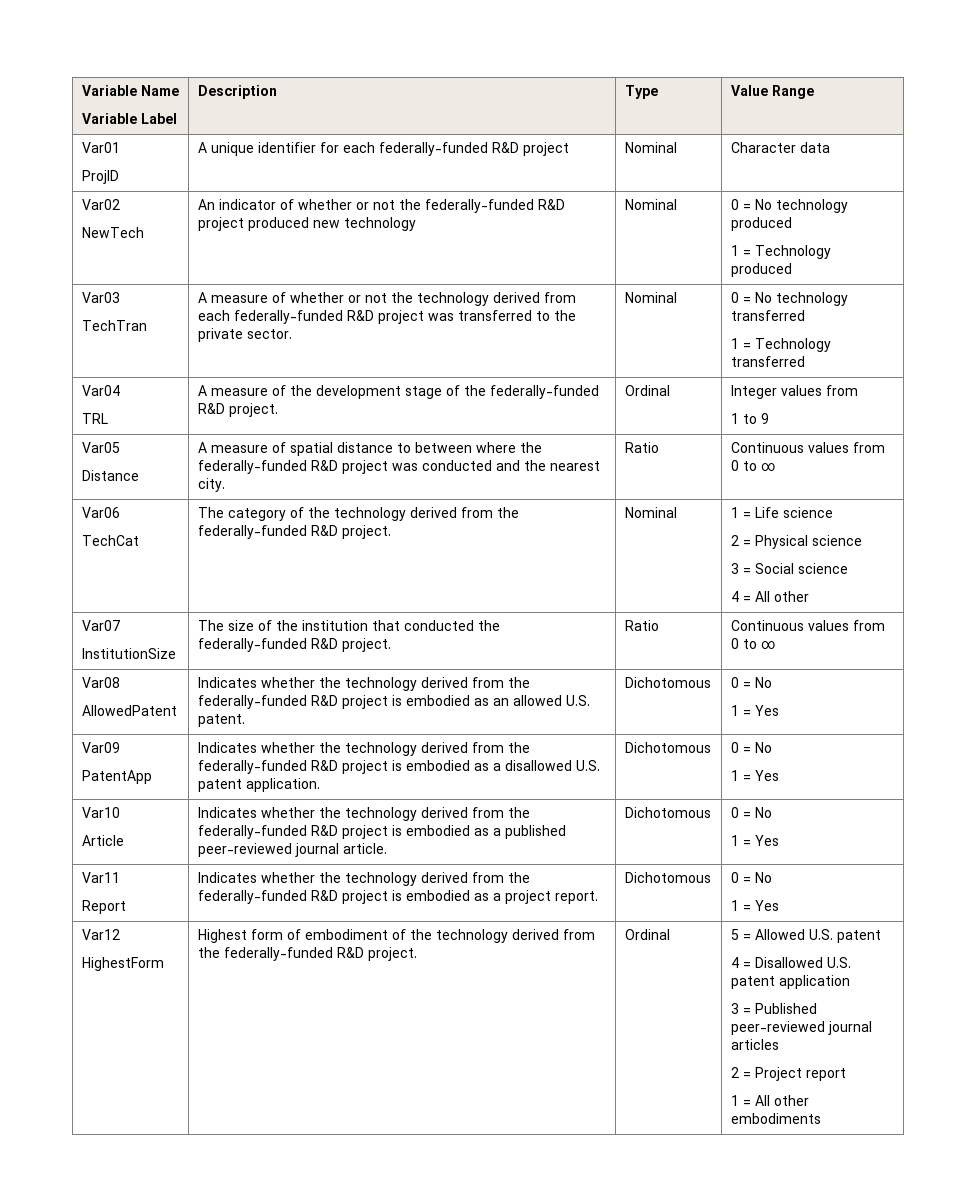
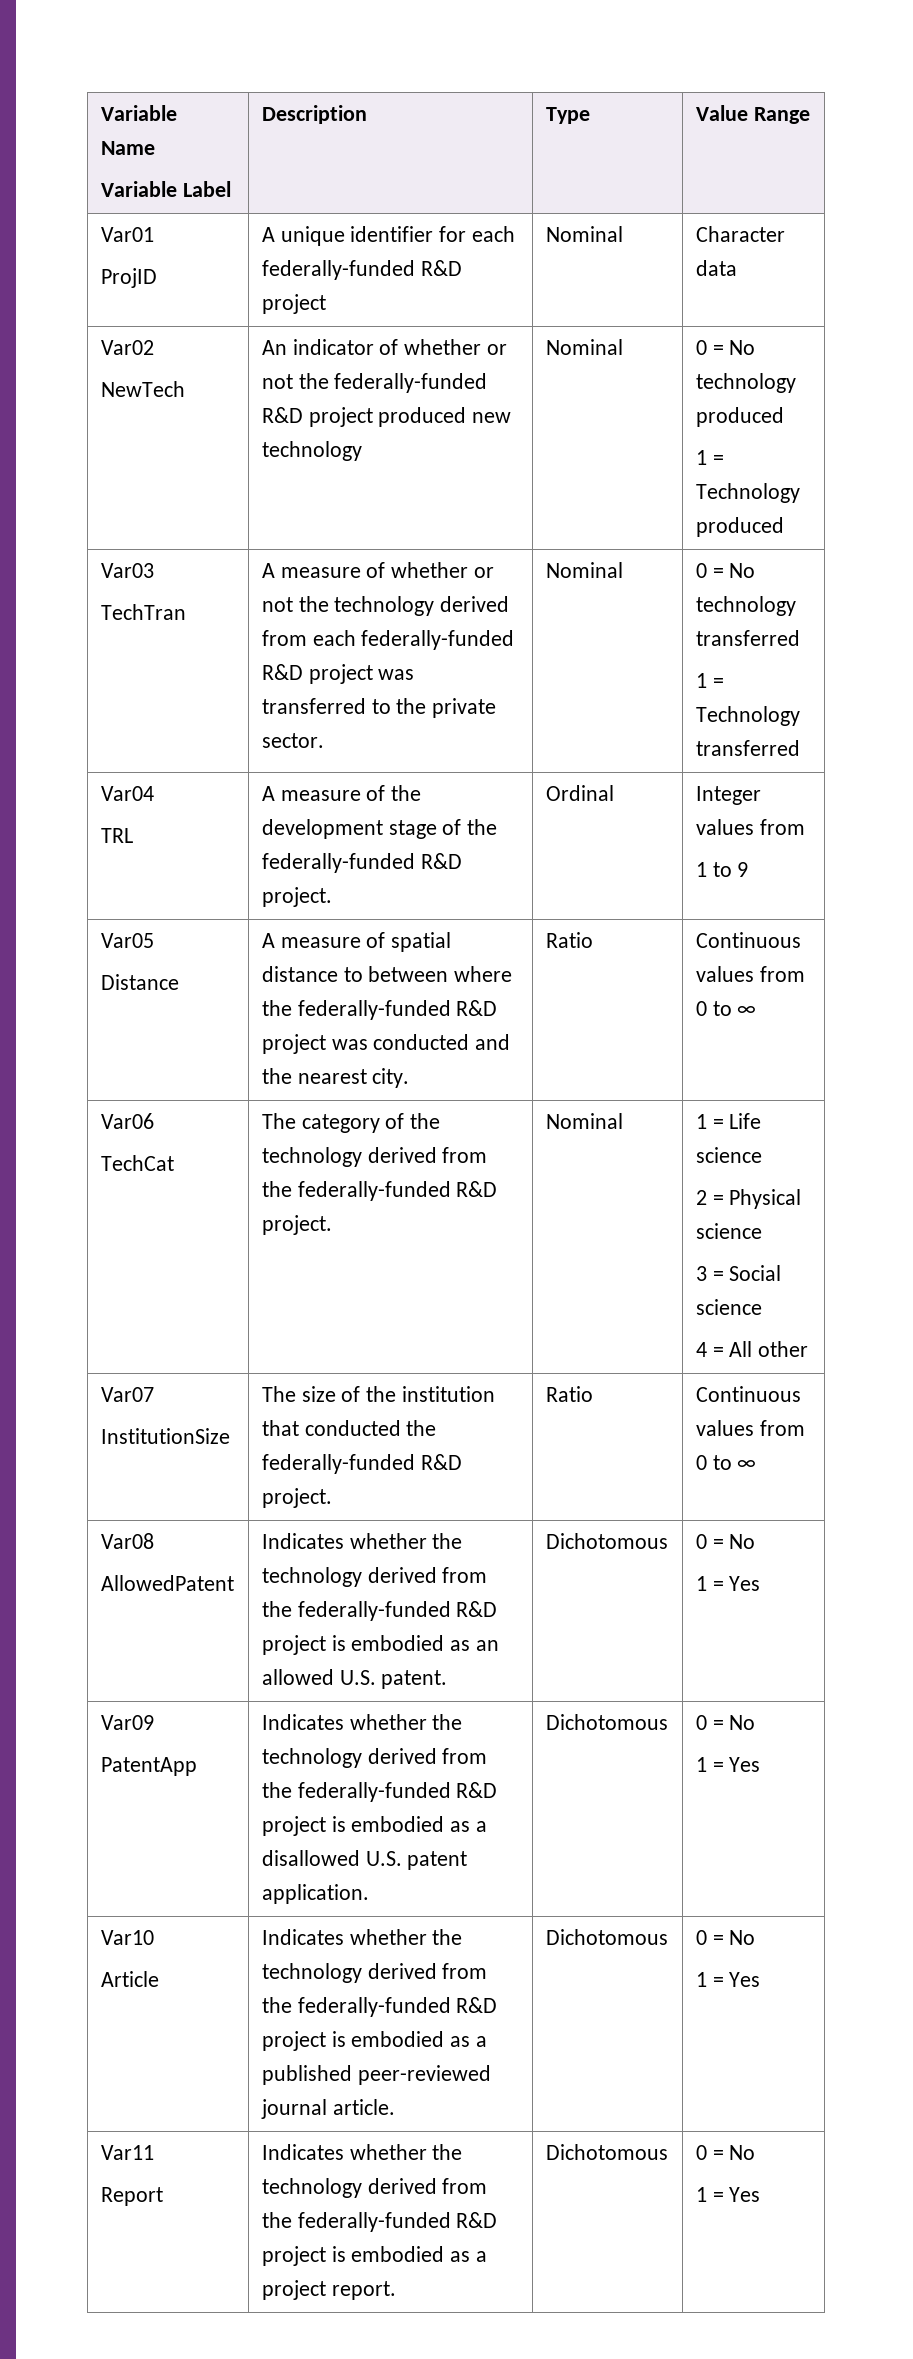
[81,929,120,940] [81,957,164,971] [197,929,595,943] [197,947,417,961] [624,929,670,940] [730,929,881,943] [730,957,851,968] [730,975,850,989] [730,1003,817,1014] [730,1021,872,1035] [730,1039,779,1050] [730,1067,846,1081] [730,1095,809,1106] [730,1113,821,1124] // Var12 // HighestForm | Highest form of embodiment of the technology derived from the federally-funded R&D project. | Ordinal | 5 = Allowed U.S. patent // 4 = Disallowed U.S. patent application // 3 = Published peer-reviewed journal articles // 2 = Project report // 1 = All other embodiments -> (761, 2194) none

